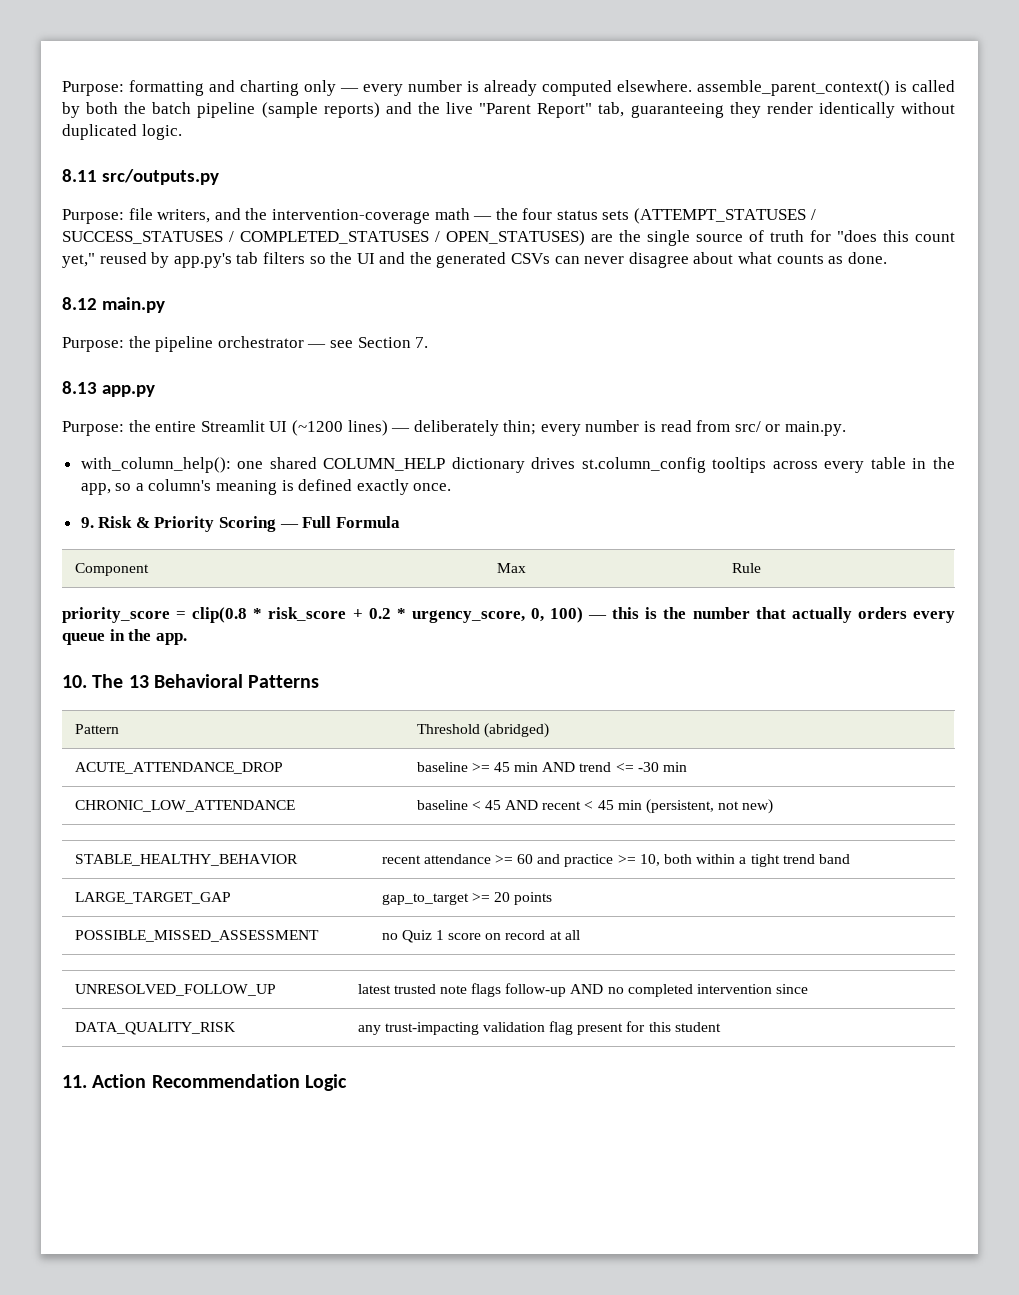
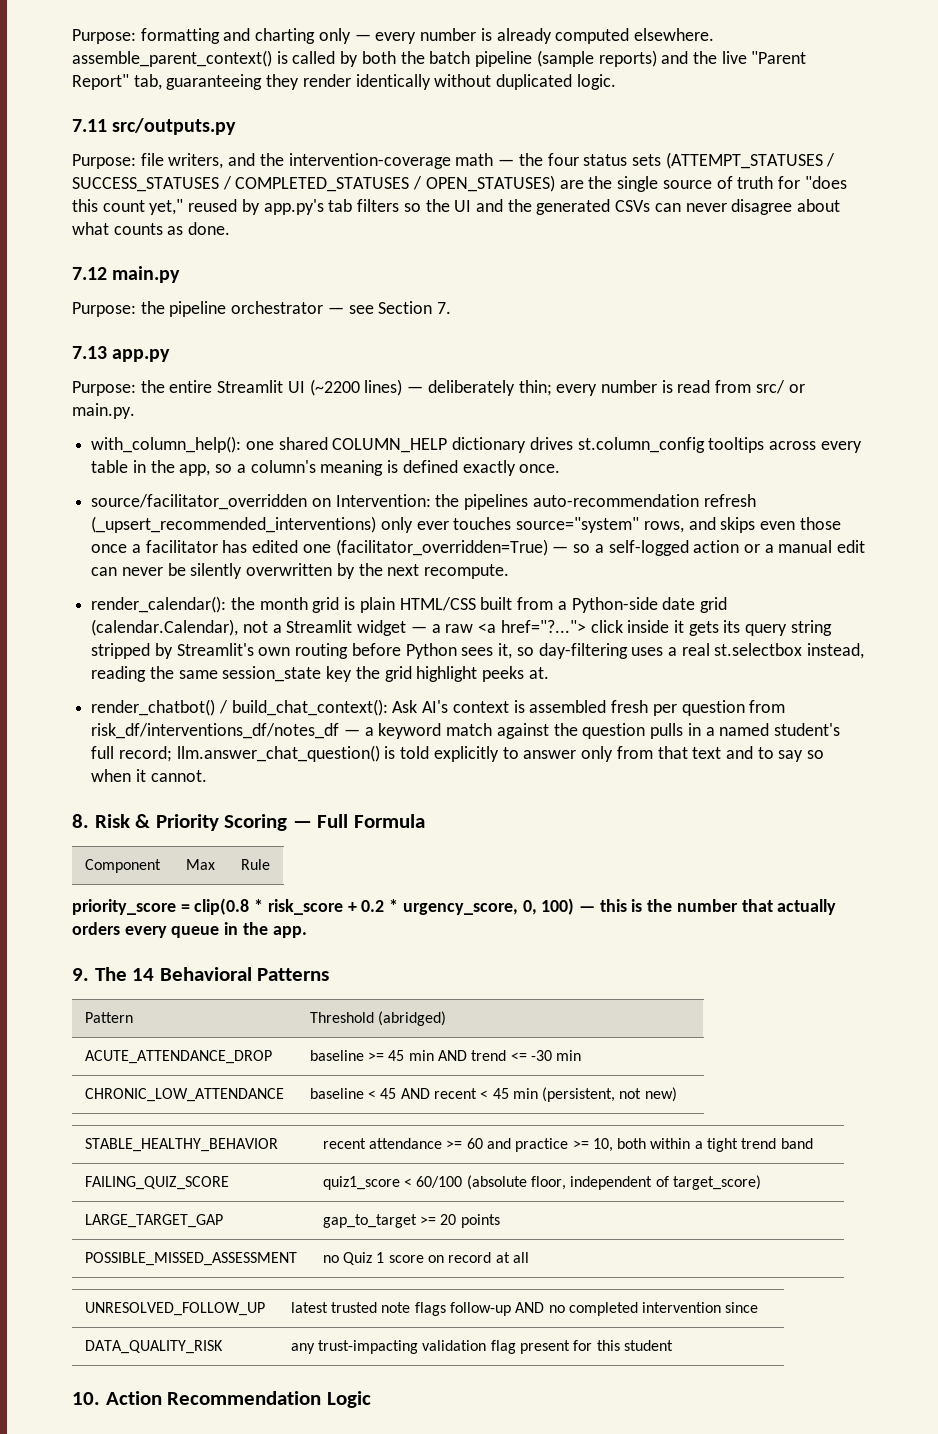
[62,169,97,182] 8.11 -> [72,119,107,132] 7.11
[62,297,97,310] 8.12 -> [72,267,107,280] 7.12
[62,381,97,394] 8.13 -> [72,346,107,359] 7.13
[291,420,343,436] (~1200 -> [309,379,360,396] (~2200
[80,517,94,528] 9. -> [91,494,756,510] [91,516,841,533] [91,539,866,556] [91,563,510,579] [91,596,727,613] [91,619,832,636] [91,643,865,659] [91,666,549,682] [91,699,786,716] [91,723,840,739] [91,745,825,762] [91,769,207,782] [72,814,89,828] source/facilitator_overridden on Intervention: the pipelines auto-recommendation refresh (_upsert_recommended_interventions) only ever touches source="system" rows, and skips even those once a facilitator has edited one (facilitator_overridden=True) — so a self-logged action or a manual edit can never be silently overwritten by the next recompute. // render_calendar(): the month grid is plain HTML/CSS built from a Python-side date grid (calendar.Calendar), not a Streamlit widget — a raw <a href="?..."> click inside it gets its query string stripped by Streamlit's own routing before Python sees it, so day-filtering uses a real st.selectbox instead, reading the same session_state key the grid highlight peeks at. // render_chatbot() / build_chat_context(): Ask AI's context is assembled fresh per question from risk_df/interventions_df/notes_df — a keyword match against the question pulls in a named student's full record; llm.answer_chat_question() is told explicitly to answer only from that text and to say so when it cannot. // 8.
[62,674,149,688] 10. The 13 -> [72,967,155,981] 9. The 14
(850, 859) none -> [84,1176,229,1190] [322,1175,761,1190] // FAILING_QUIZ_SCORE | quiz1_score < 60/100 (absolute floor, independent of target_score)
[62,1075,87,1088] 11. -> [72,1392,100,1405] 10.

